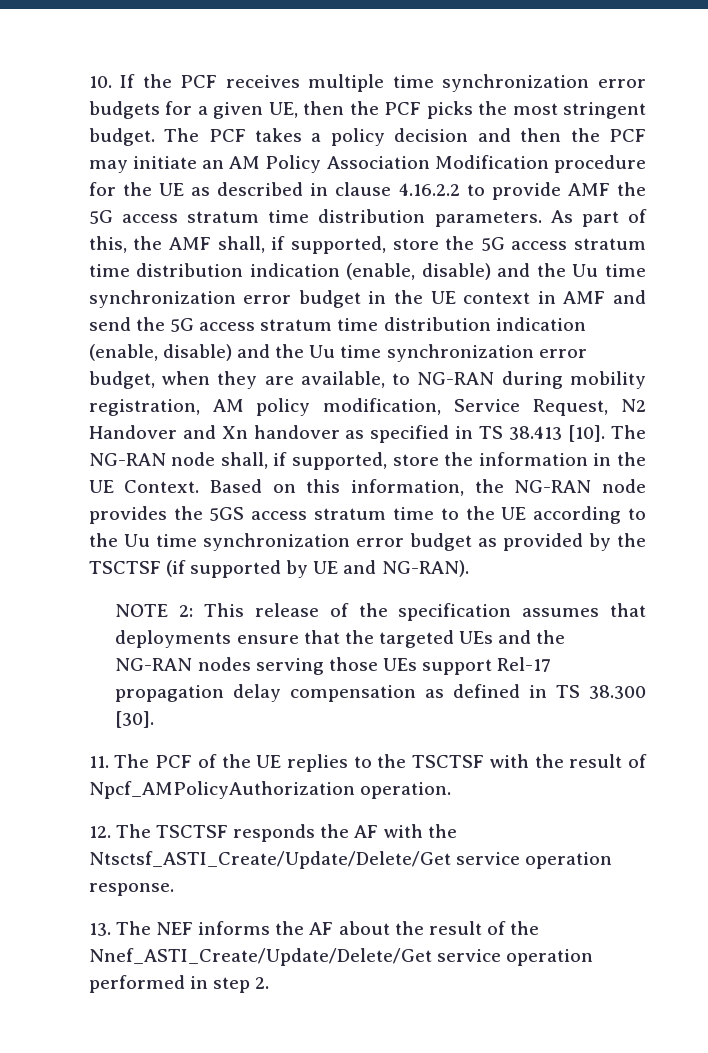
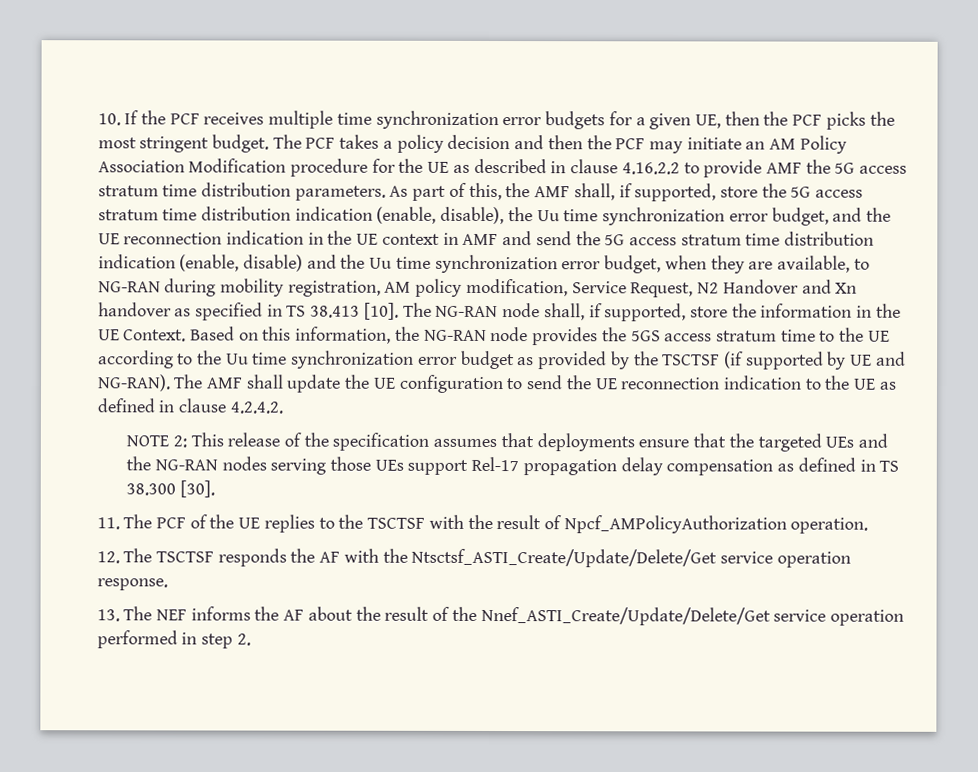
[421,263,646,280] [88,290,361,308] disable) and the Uu time synchronization error budget -> [440,206,891,226] [97,230,305,245] disable), the Uu time synchronization error budget, and the UE reconnection indication
(469, 568) none -> [173,374,897,394] [96,398,283,414] The AMF shall update the UE configuration to send the UE reconnection indication to the UE as defined in clause 4.2.4.2.

